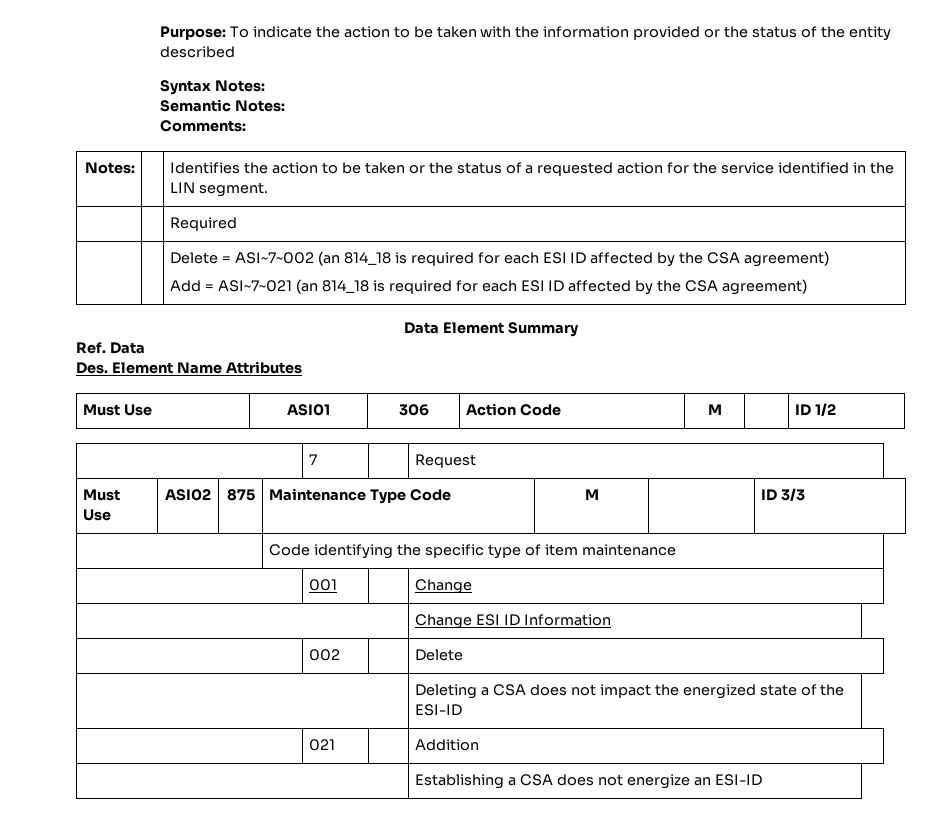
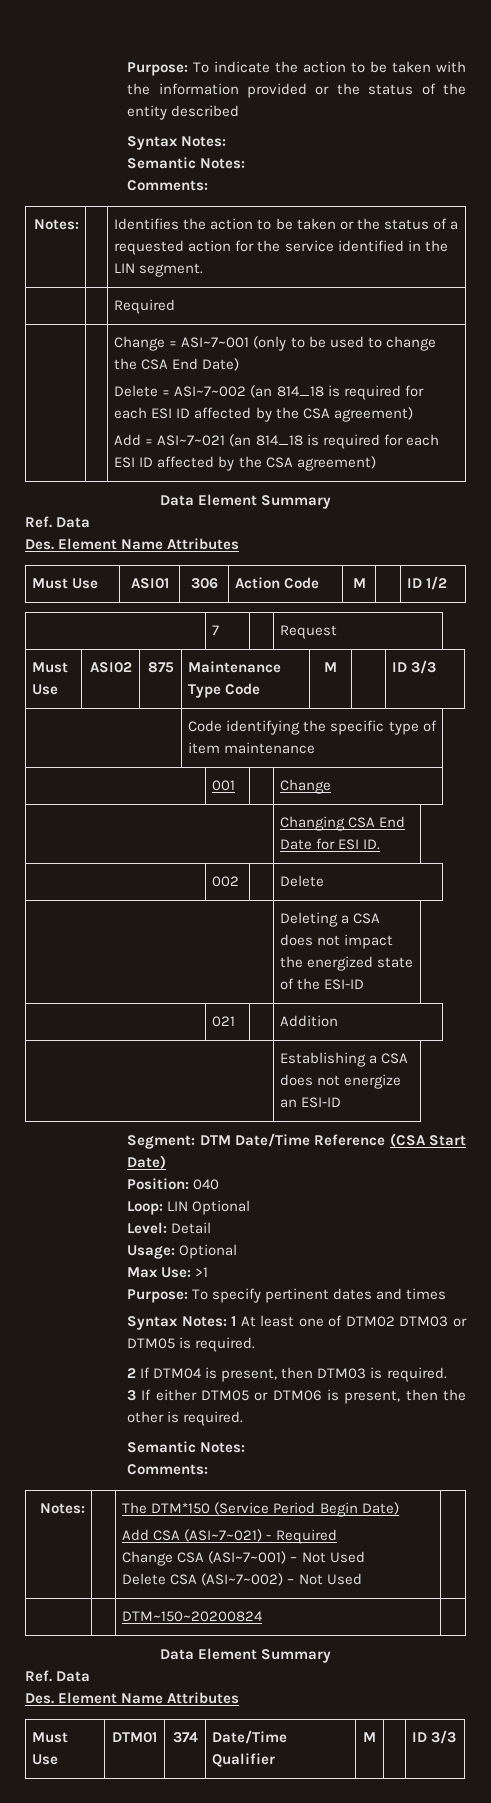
(238, 224) none -> [114,336,436,351] [114,358,240,371] Change = ASI~7~001 (only to be used to change the CSA End Date) //
[415,614,612,629] Change ESI ID Information -> [280,816,406,831] [280,838,381,850] Changing CSA End Date for ESI ID.
(762, 780) none -> [127,1133,467,1149] [127,1155,167,1169] [127,1178,220,1190] [127,1200,251,1215] [127,1222,212,1234] [127,1244,238,1259] [127,1267,209,1278] [127,1288,447,1303] [127,1315,467,1330] [127,1337,256,1352] [127,1367,447,1382] [127,1389,466,1404] [127,1411,244,1426] [127,1441,246,1453] [127,1464,209,1475] [39,1503,85,1514] [122,1502,399,1517] [122,1529,337,1544] [122,1551,365,1566] [122,1573,362,1586] [122,1611,264,1622] [159,1648,332,1663] [25,1670,91,1682] [25,1692,240,1704] [32,1732,69,1743] [32,1754,59,1765] [112,1732,157,1743] [172,1732,198,1743] [212,1730,288,1744] [212,1753,276,1767] [363,1732,376,1742] [412,1730,457,1744] // Segment: DTM Date/Time Reference (CSA Start Date) // Position: 040 // Loop: LIN Optional // Level: Detail // Usage: Optional // Max Use: >1 // Purpose: To specify pertinent dates and times // Syntax Notes: 1 At least one of DTM02 DTM03 or DTM05 is required. // 2 If DTM04 is present, then DTM03 is required. // 3 If either DTM05 or DTM06 is present, then the other is required. // Semantic Notes: // Comments: // Notes: | | The DTM*150 (Service Period Begin Date) // Add CSA (ASI~7~021) - Required // Change CSA (ASI~7~001) – Not Used // Delete CSA (ASI~7~002) – Not Used | // | | DTM~150~20200824 | // Data Element Summary // Ref. Data // Des. Element Name Attributes // Must Use | DTM01 | 374 | Date/Time Qualifier | M | | ID 3/3

